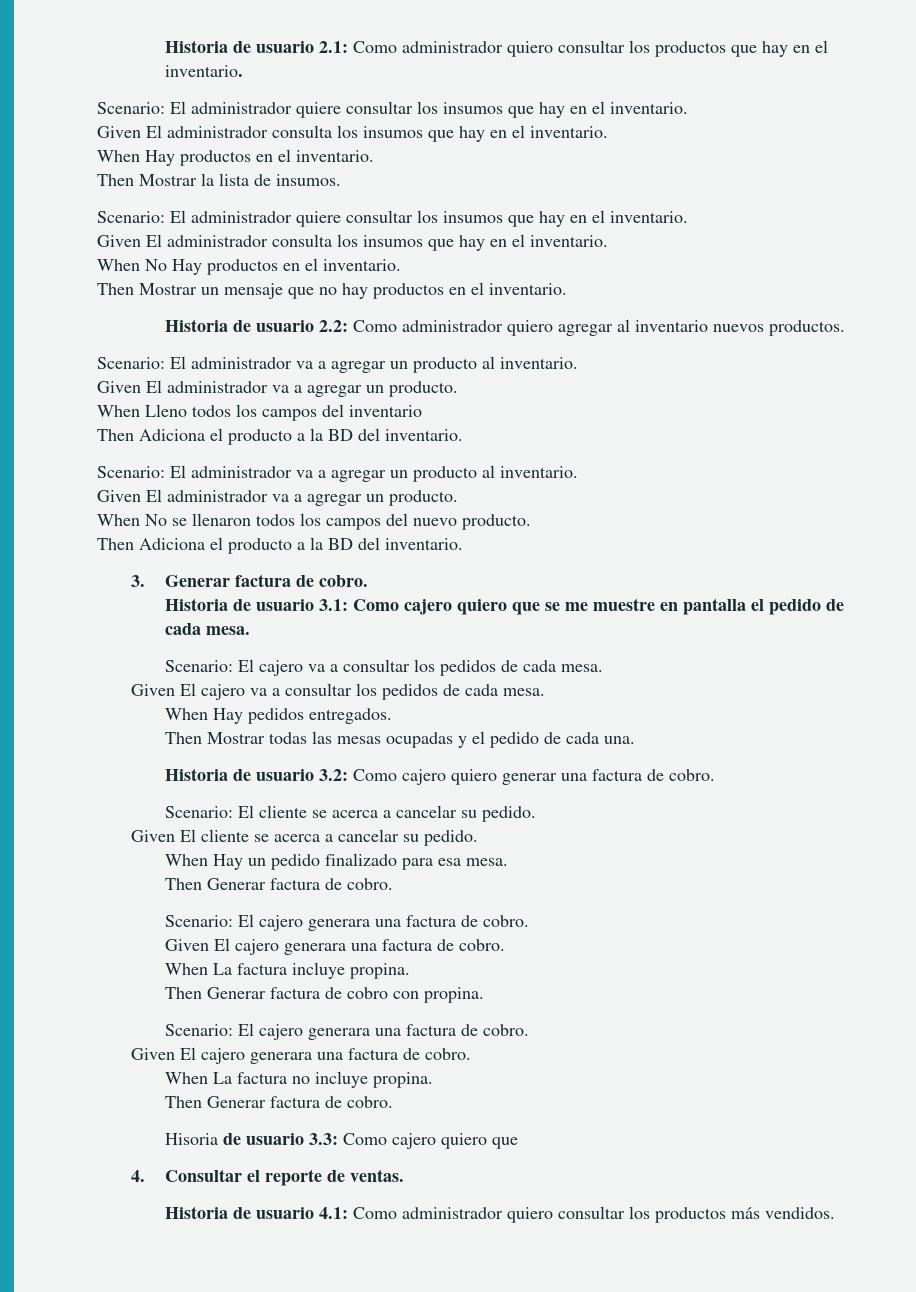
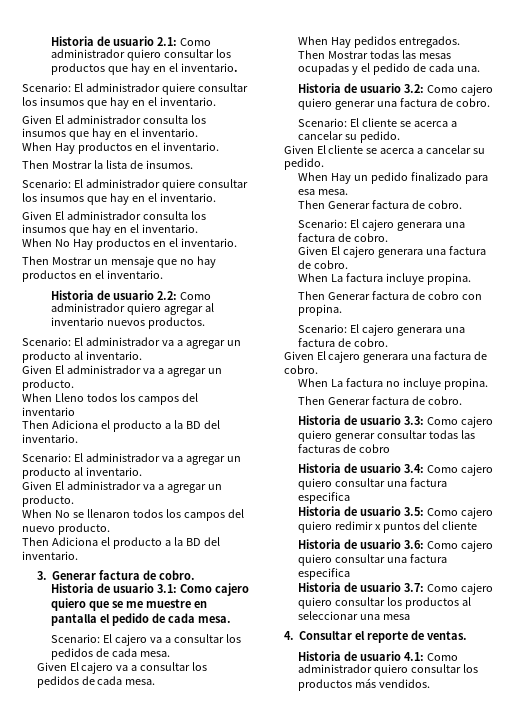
[164,1133,218,1145] Hisoria -> [298,415,342,425] Historia
[491,1137,518,1149] que -> [335,430,475,442] [298,444,391,453] [298,463,493,476] [298,478,448,490] [298,492,351,504] [298,506,493,519] [298,521,477,533] [298,539,493,552] [298,554,448,566] [298,568,351,580] [298,582,493,595] [298,597,471,609] [298,611,411,620] generar consultar todas las facturas de cobro // Historia de usuario 3.4: Como cajero quiero consultar una factura especifica // Historia de usuario 3.5: Como cajero quiero redimir x puntos del cliente // Historia de usuario 3.6: Como cajero quiero consultar una factura especifica // Historia de usuario 3.7: Como cajero quiero consultar los productos al seleccionar una mesa

